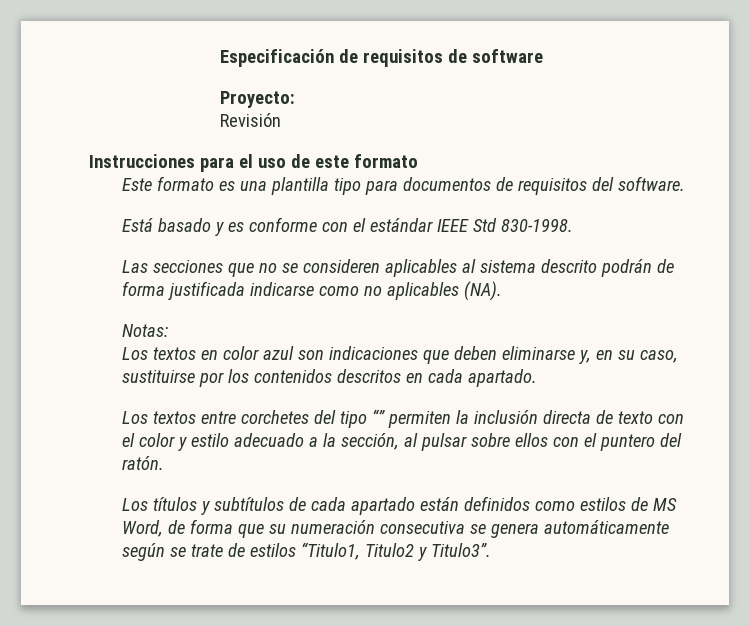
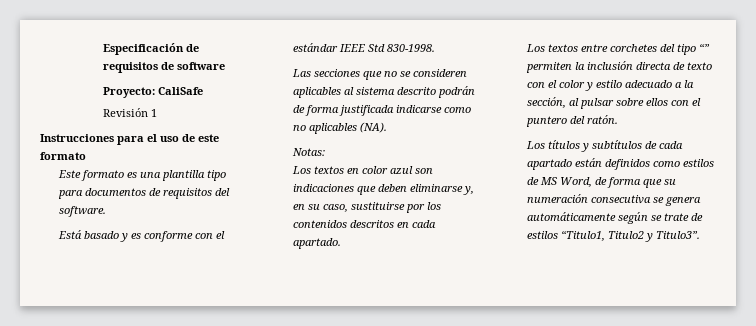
(295, 99) none -> [158,87,204,95] CaliSafe
(281, 120) none -> [151,109,158,117] 1

